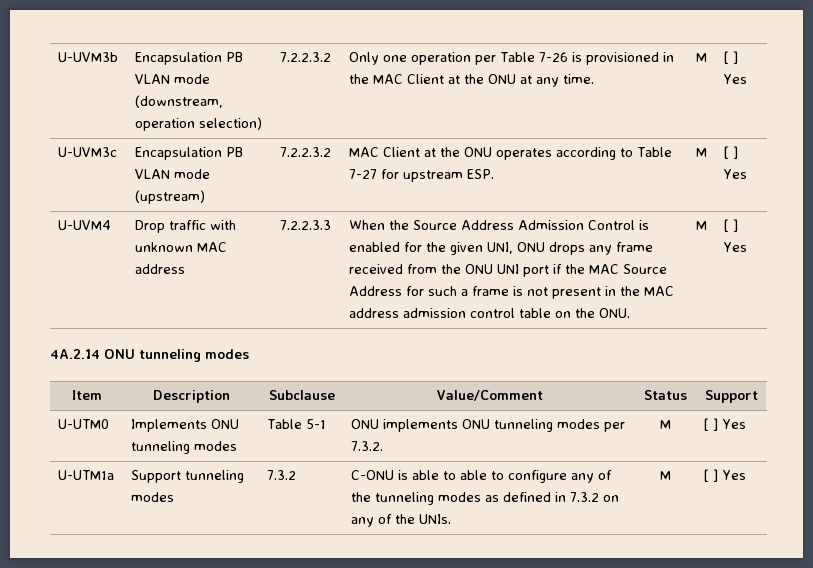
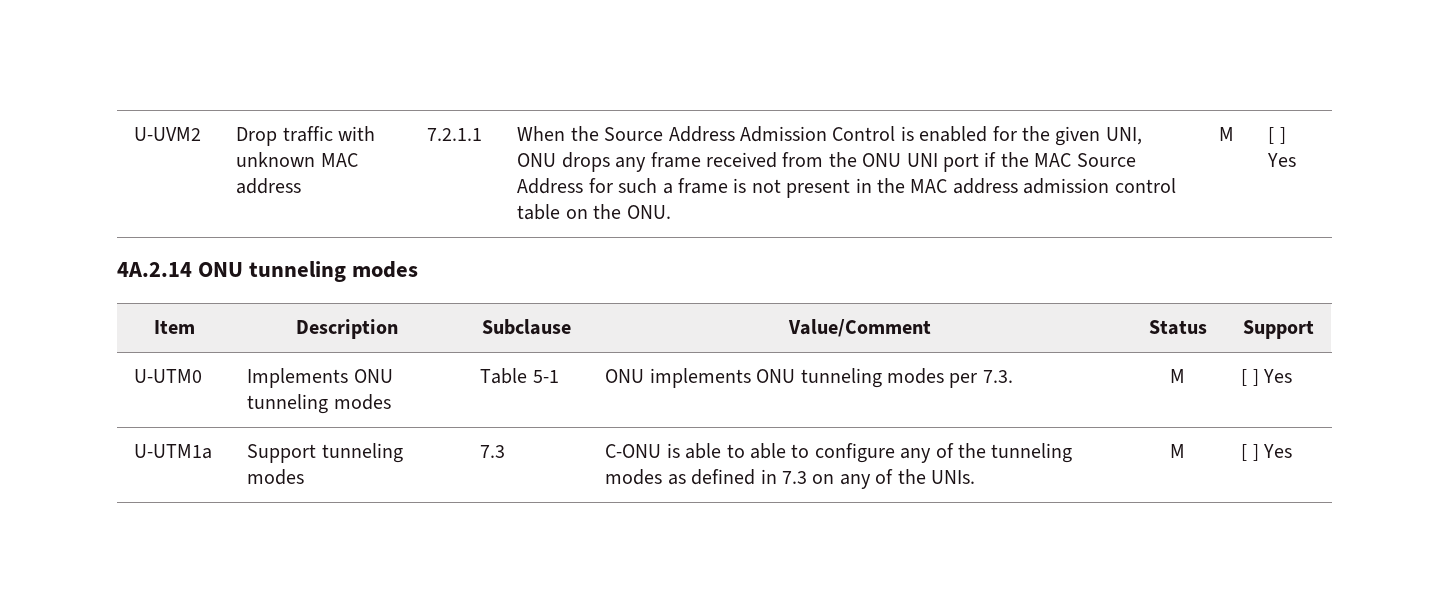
[58,52,119,62] [135,52,244,65] [135,74,211,84] [135,95,224,108] [135,117,263,131] [280,52,332,62] [349,52,675,65] [349,74,595,87] [696,53,707,62] [723,51,739,64] [723,74,748,84] [58,147,118,157] [135,147,244,160] [135,169,211,179] [135,190,206,204] [280,147,332,157] [349,147,673,160] [349,169,495,182] [696,148,707,157] [723,146,739,159] [723,169,748,179] [58,220,112,230] U-UVM3b | Encapsulation PB VLAN mode (downstream, operation selection) | 7.2.2.3.2 | Only one operation per Table 7-26 is provisioned in the MAC Client at the ONU at any time. | M | [ ] Yes // U-UVM3c | Encapsulation PB VLAN mode (upstream) | 7.2.2.3.2 | MAC Client at the ONU operates according to Table 7-27 for upstream ESP. | M | [ ] Yes // U-UVM4 -> [134,127,202,141] U-UVM2
[280,220,332,230] 7.2.2.3.3 -> [427,128,483,141] 7.2.1.1
[351,441,384,451] 7.3.2. -> [982,370,1013,383] 7.3.
[267,470,297,480] 7.3.2 -> [480,445,506,458] 7.3
[570,492,600,502] 7.3.2 -> [782,471,808,484] 7.3

